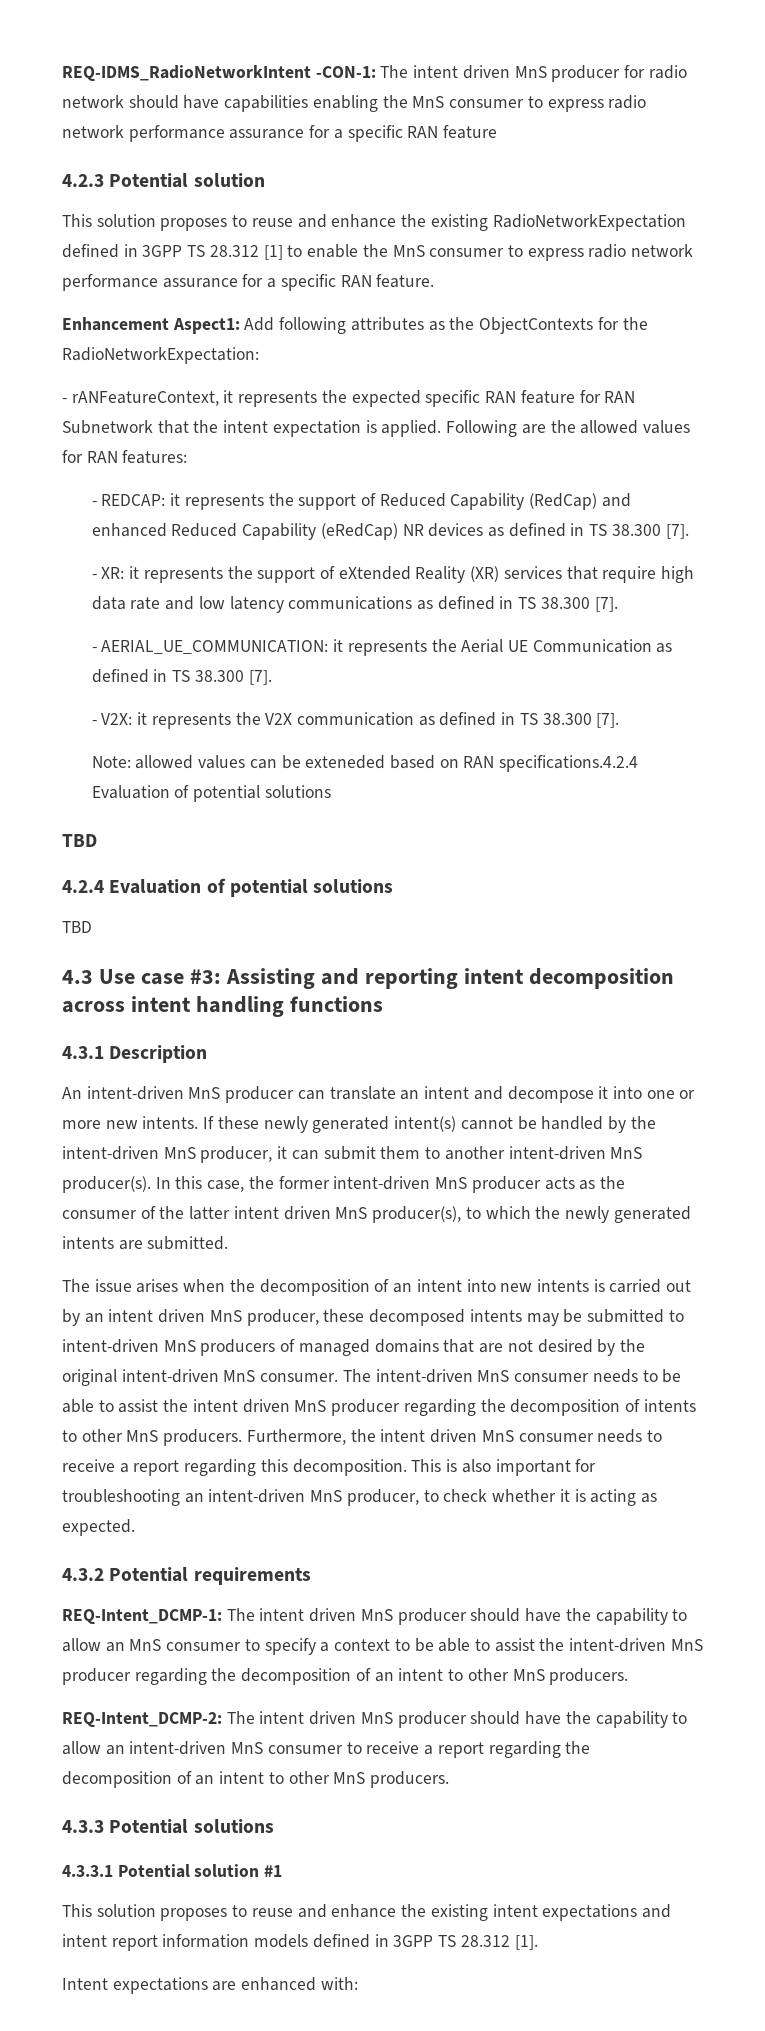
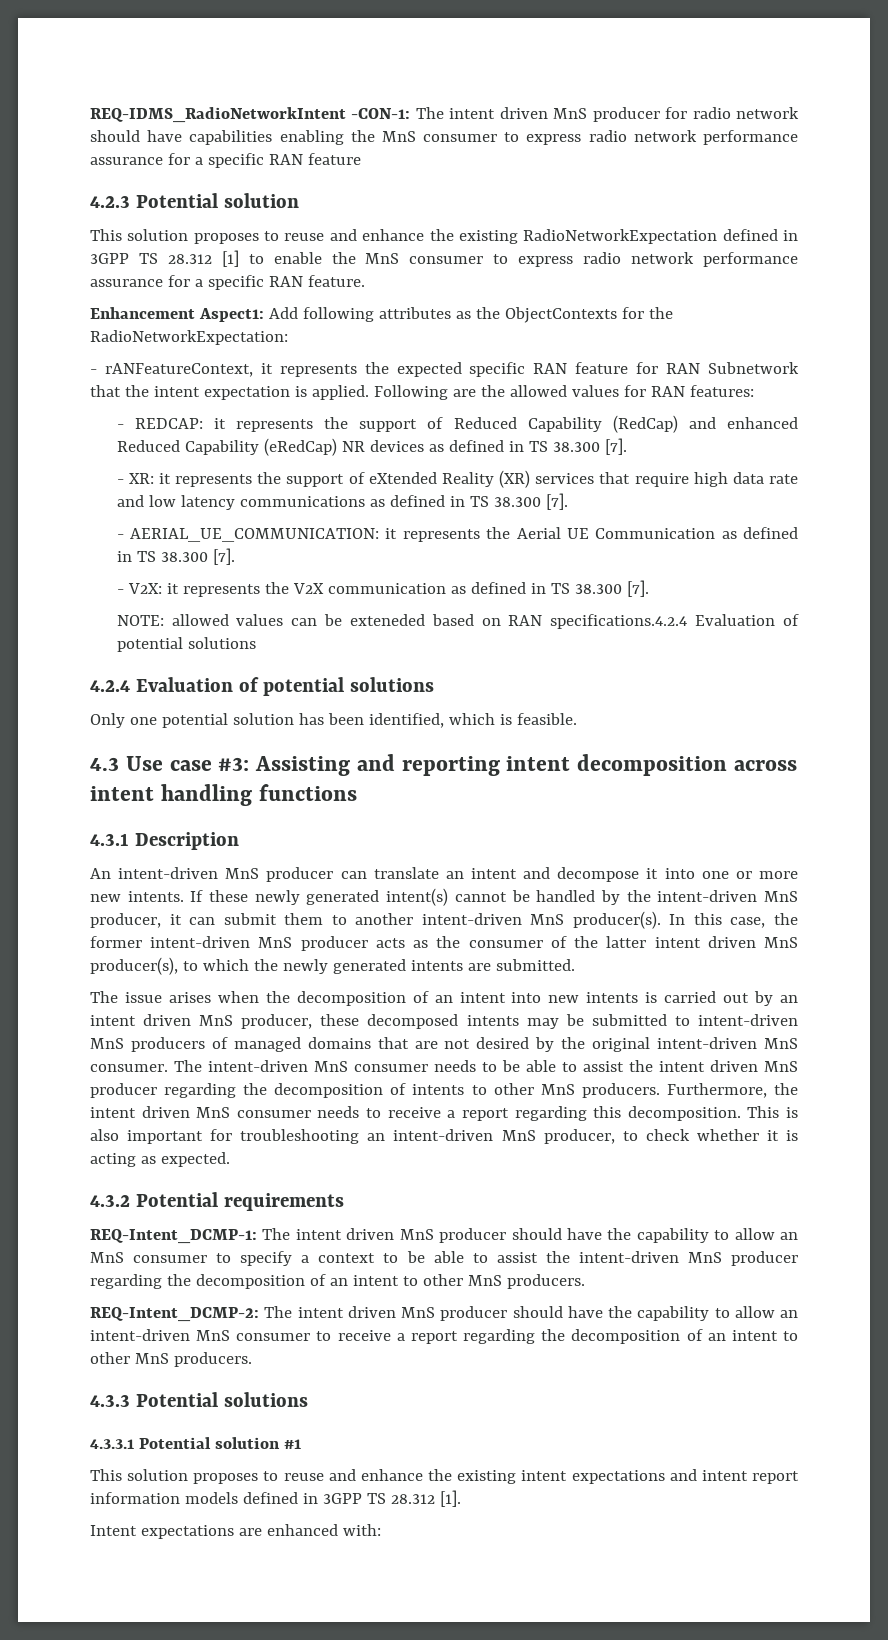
[91,756,131,768] Note: -> [116,615,164,626] NOTE:
[62,834,97,847] // TBD -> (256, 643) none
[62,921,92,933] TBD -> [90,713,577,728] Only one potential solution has been identified, which is feasible.

